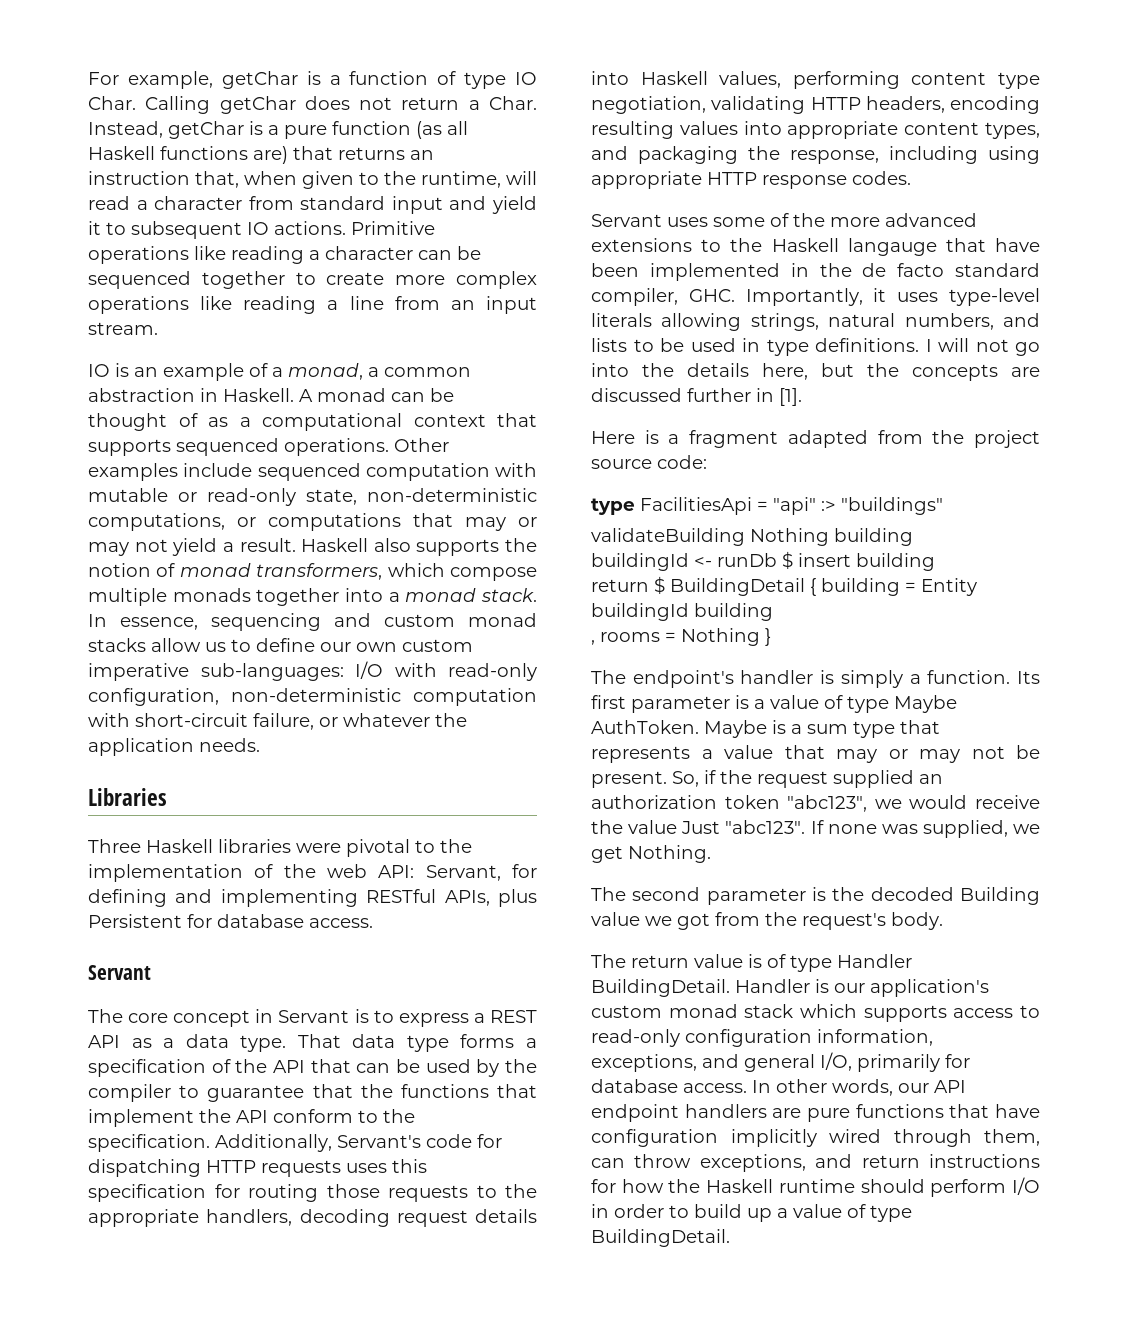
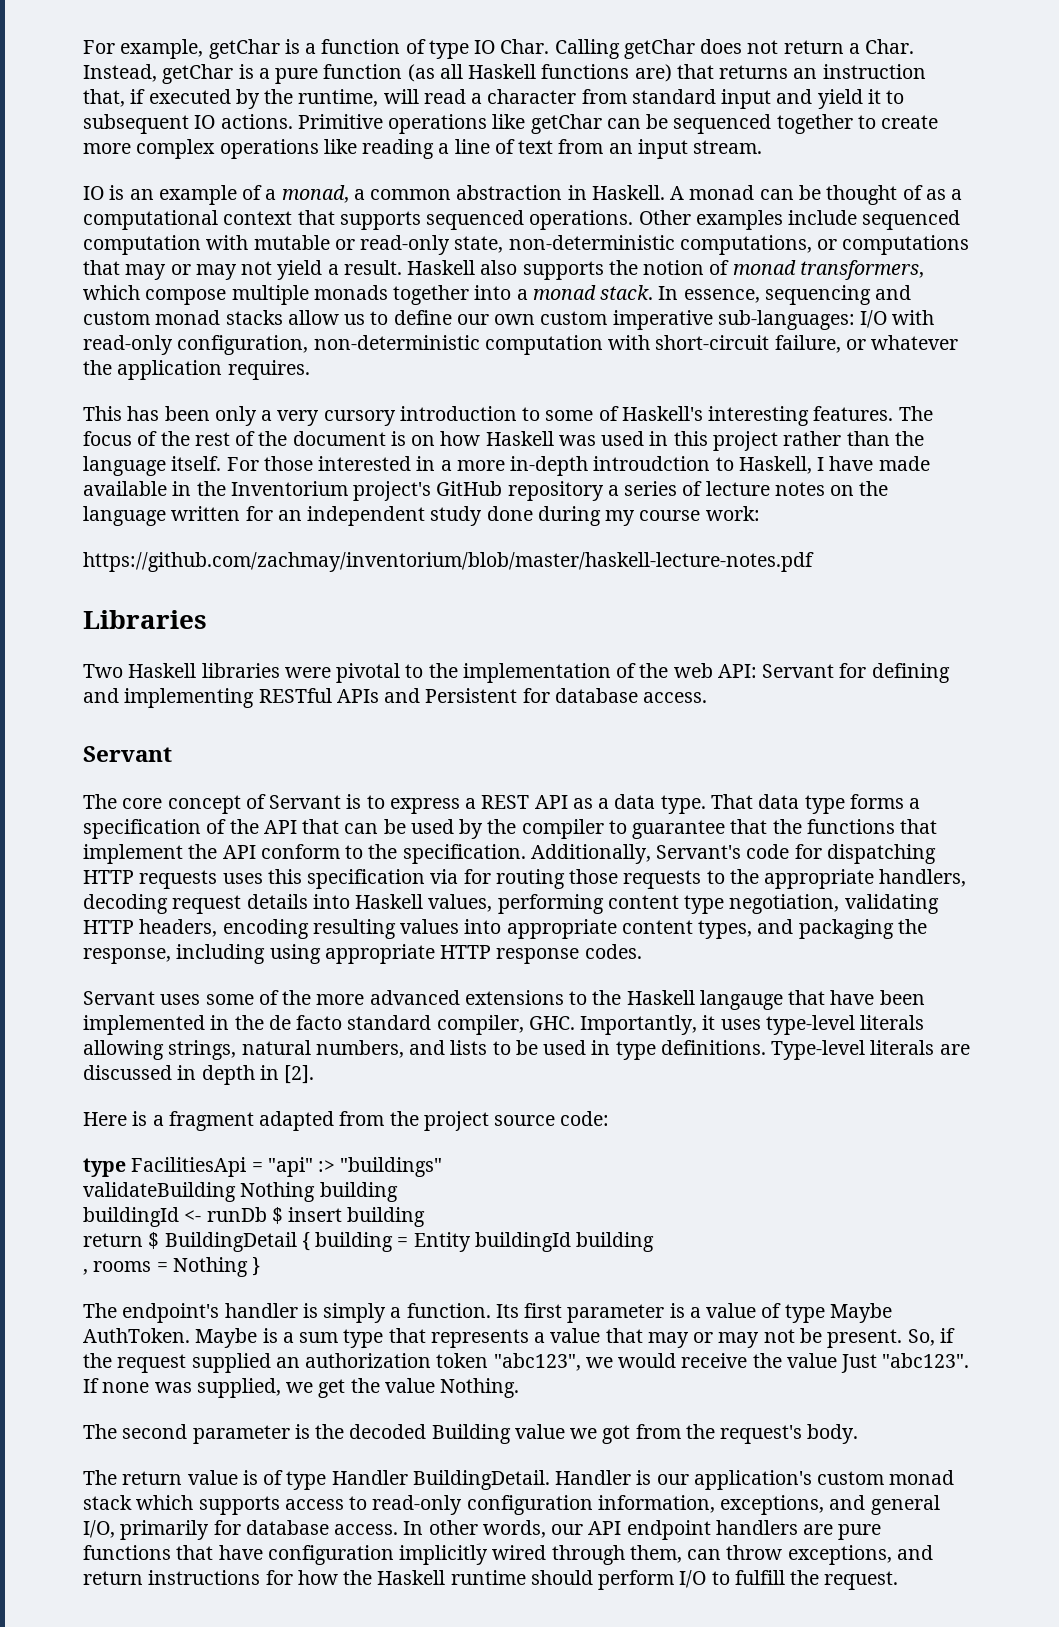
[244,171,379,189] when given to -> [130,89,260,109] if executed by
[231,246,413,264] reading a character -> [530,114,602,134] getChar
(384, 303) none -> [494,139,554,154] of text
[199,738,260,752] needs. -> [227,360,310,380] [83,406,933,426] [83,431,924,451] [83,456,930,476] [83,481,889,501] [83,506,760,526] [83,552,814,572] requires. // This has been only a very cursory introduction to some of Haskell's interesting features. The focus of the rest of the document is on how Haskell was used in this project rather than the language itself. For those interested in a more in-depth introudction to Haskell, I have made available in the Inventorium project's GitHub repository a series of lecture notes on the language written for an independent study done during my course work: // https://github.com/zachmay/inventorium/blob/master/haskell-lecture-notes.pdf
[88,839,141,853] Three -> [83,664,123,678] Two
[425,865,501,881] Servant, -> [762,664,835,678] Servant
[444,889,537,907] APIs, plus -> [336,688,421,703] APIs and
[255,1009,274,1023] in -> [245,794,266,809] of
(206, 1193) none -> [430,869,459,884] via
[925,338,1040,356] [591,363,1040,381] [591,388,802,406] I will not go into the details here, but the concepts are discussed further in [1]. -> [771,1040,970,1060] [83,1065,315,1085] Type-level literals are discussed in depth in [2].
(623, 854) none -> [350,1378,435,1393] the value
[591,1204,912,1222] [591,1229,730,1247] in order to build up a value of type BuildingDetail. -> [711,1570,899,1590] to fulfill the request.

